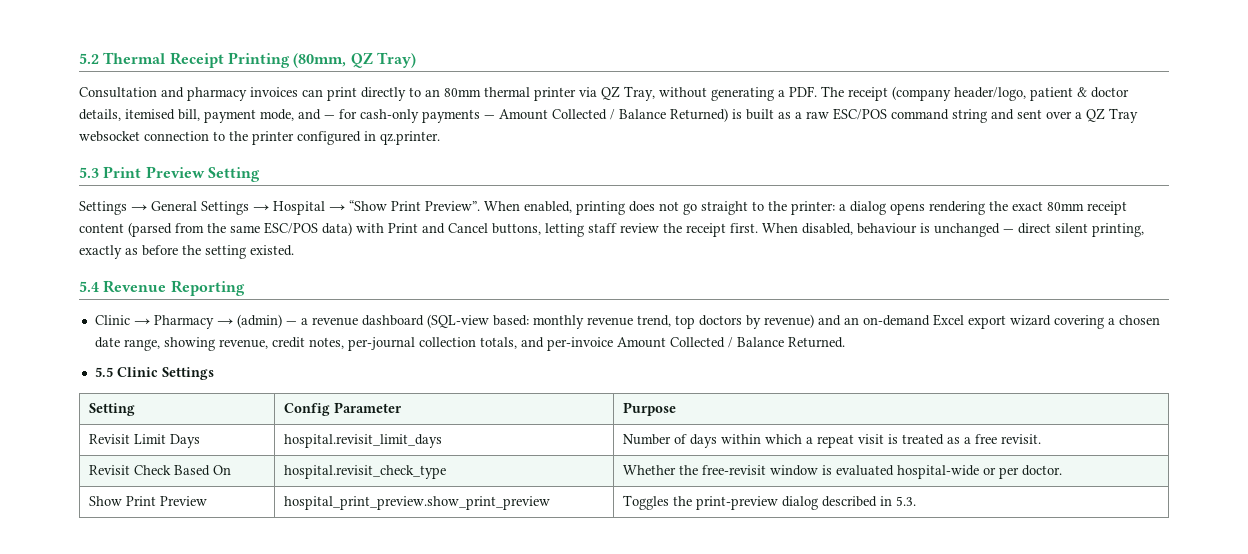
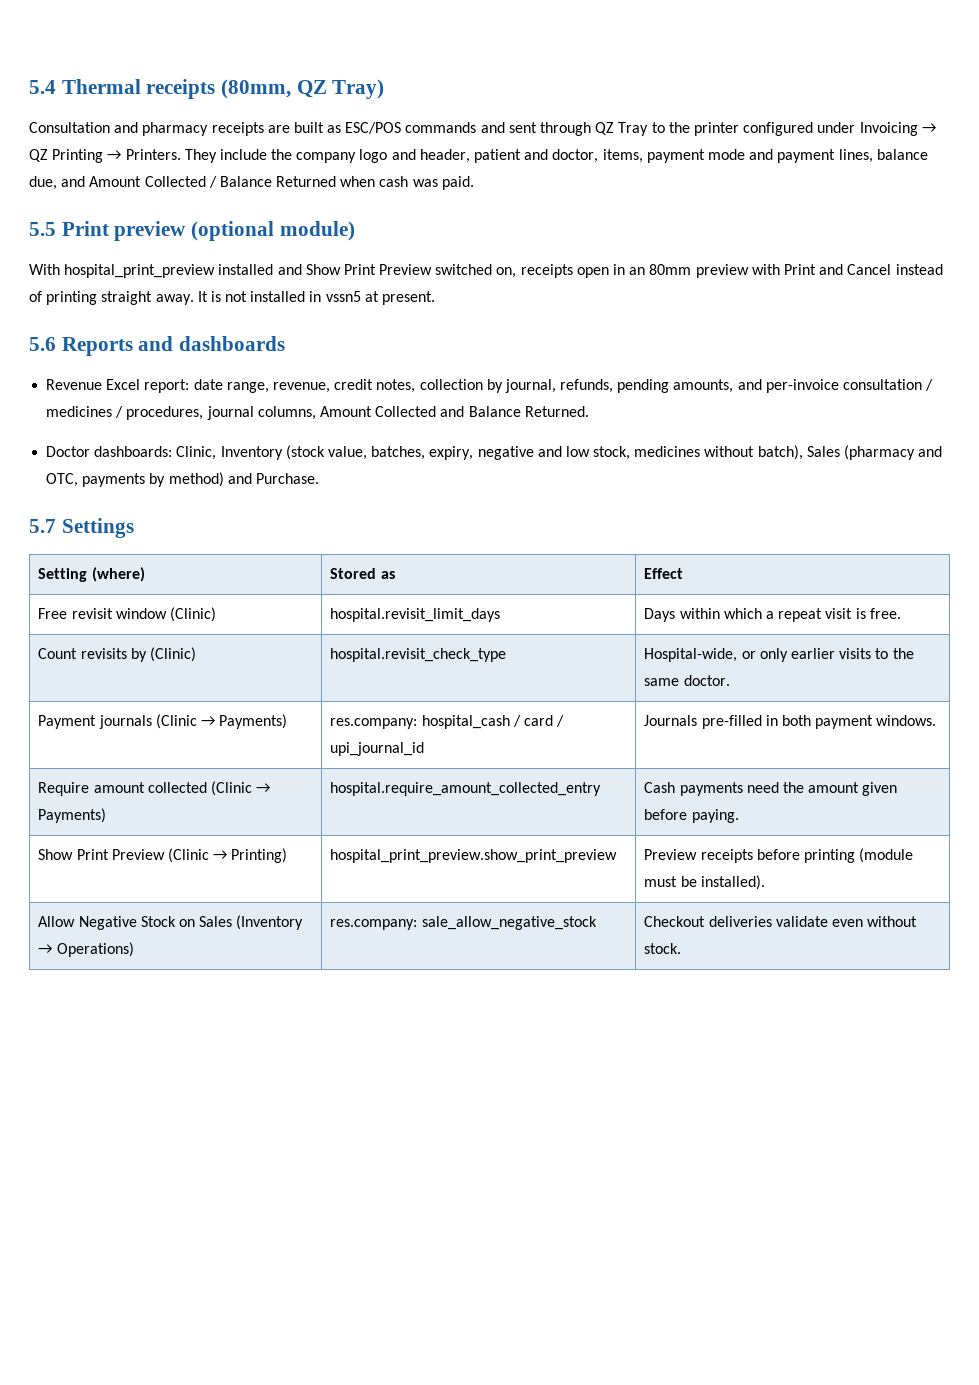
[79,52,290,68] 5.2 Thermal Receipt Printing -> [29,79,216,99] 5.4 Thermal receipts
[250,86,1129,101] [79,108,1138,123] [79,131,440,145] [79,166,260,182] [79,200,1127,215] [79,222,1144,237] [79,245,294,259] [79,280,245,296] [94,314,1160,329] invoices can print directly to an 80mm thermal printer via QZ Tray, without generating a PDF. The receipt (company header/logo, patient & doctor details, itemised bill, payment mode, and — for cash-only payments — Amount Collected / Balance Returned) is built as a raw ESC/POS command string and sent over a QZ Tray websocket connection to the printer configured in qz.printer. // 5.3 Print Preview Setting // Settings → General Settings → Hospital → “Show Print Preview”. When enabled, printing does not go straight to the printer: a dialog opens rendering the exact 80mm receipt content (parsed from the same ESC/POS data) with Print and Cancel buttons, letting staff review the receipt first. When disabled, behaviour is unchanged — direct silent printing, exactly as before the setting existed. // 5.4 Revenue Reporting // Clinic → Pharmacy → (admin) — a revenue dashboard (SQL-view based: monthly revenue trend, top doctors by revenue) and an on-demand Excel export wizard covering a chosen -> [211,122,936,136] [29,149,928,163] [29,176,474,190] [29,221,355,241] [29,264,943,278] [29,291,436,305] [29,336,286,356] [46,379,190,393] receipts are built as ESC/POS commands and sent through QZ Tray to the printer configured under Invoicing → QZ Printing → Printers. They include the company logo and header, patient and doctor, items, payment mode and payment lines, balance due, and Amount Collected / Balance Returned when cash was paid. // 5.5 Print preview (optional module) // With hospital_print_preview installed and Show Print Preview switched on, receipts open in an 80mm preview with Print and Cancel instead of printing straight away. It is not installed in vssn5 at present. // 5.6 Reports and dashboards // Revenue Excel report:
[163,337,215,351] showing -> (269, 387) none
[347,337,733,351] per-journal collection totals, and per-invoice Amount Collected / -> [419,379,934,393] [46,406,465,420] collection by journal, refunds, pending amounts, and per-invoice consultation / medicines / procedures, journal columns, Amount Collected and
[94,367,214,380] [88,403,135,416] [283,402,402,416] [622,402,676,416] [88,434,200,448] [283,434,442,448] [622,434,717,448] 5.5 Clinic Settings // Setting | Config Parameter | Purpose // Revisit Limit Days | hospital.revisit_limit_days | Number of days -> [46,445,943,460] [46,472,319,487] [29,518,134,538] [38,567,145,582] [330,568,395,579] [644,568,684,579] [38,607,216,622] [330,608,501,622] [644,608,676,622] Doctor dashboards: Clinic, Inventory (stock value, batches, expiry, negative and low stock, medicines without batch), Sales (pharmacy and OTC, payments by method) and Purchase. // 5.7 Settings // Setting (where) | Stored as | Effect // Free revisit window (Clinic) | hospital.revisit_limit_days | Days
[901,434,1041,445] [88,465,231,476] [283,465,446,479] [622,465,1062,479] [88,496,207,506] [283,496,550,510] [622,495,916,510] treated as a free revisit. // Revisit Check Based On | hospital.revisit_check_type | Whether the free-revisit window is evaluated hospital-wide or per doctor. // Show Print Preview | hospital_print_preview.show_print_preview | Toggles the print-preview dialog described in 5.3. -> [869,608,901,619] [38,647,196,662] [330,648,507,662] [644,648,914,662] [644,675,730,686] [38,714,288,729] [330,715,565,729] [330,742,425,756] [644,715,937,729] [38,781,271,796] [38,808,107,823] [330,782,602,796] [644,782,898,796] [644,809,739,823] [38,848,288,863] [330,849,618,863] [644,848,914,863] [644,875,765,890] [38,915,304,930] [38,942,134,957] [330,916,597,930] [644,916,918,927] [644,943,682,954] free. // Count revisits by (Clinic) | hospital.revisit_check_type | Hospital-wide, or only earlier visits to the same doctor. // Payment journals (Clinic → Payments) | res.company: hospital_cash / card / upi_journal_id | Journals pre-filled in both payment windows. // Require amount collected (Clinic → Payments) | hospital.require_amount_collected_entry | Cash payments need the amount given before paying. // Show Print Preview (Clinic → Printing) | hospital_print_preview.show_print_preview | Preview receipts before printing (module must be installed). // Allow Negative Stock on Sales (Inventory → Operations) | res.company: sale_allow_negative_stock | Checkout deliveries validate even without stock.

